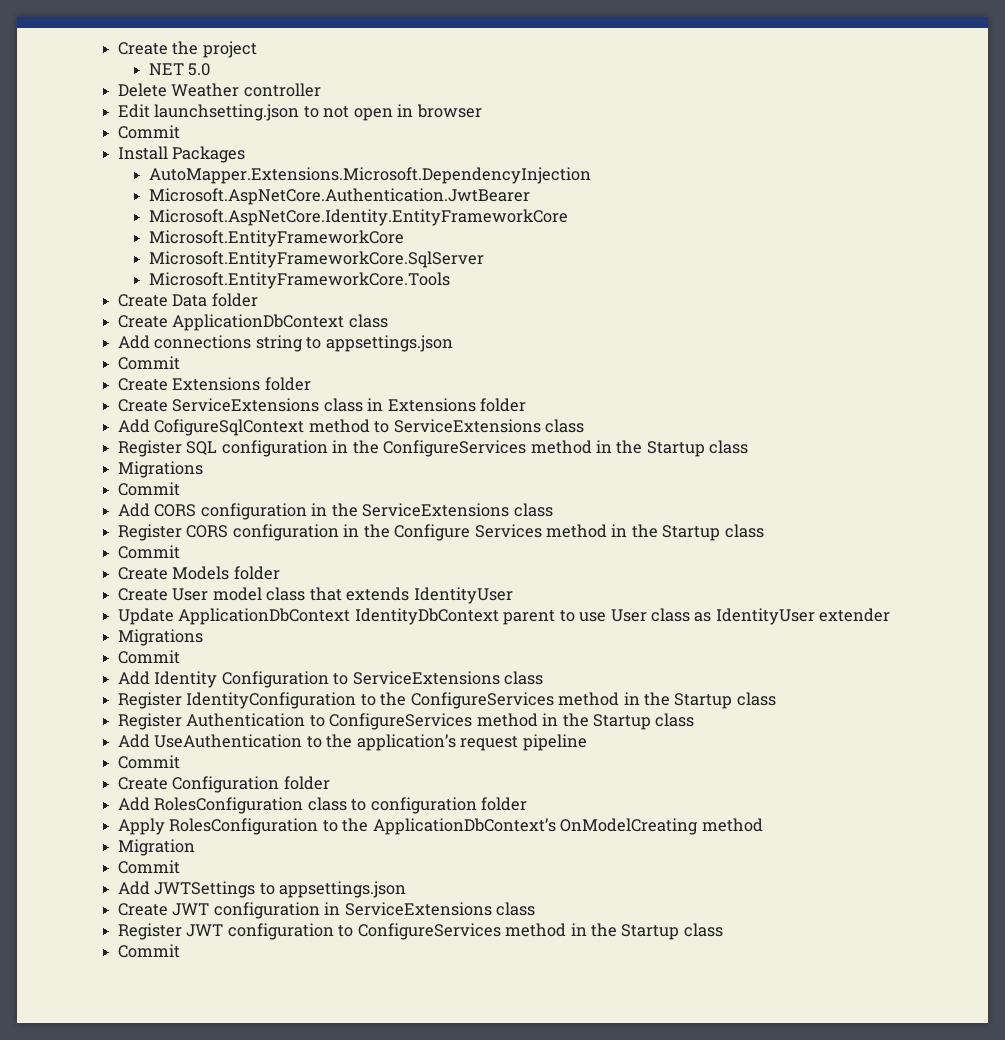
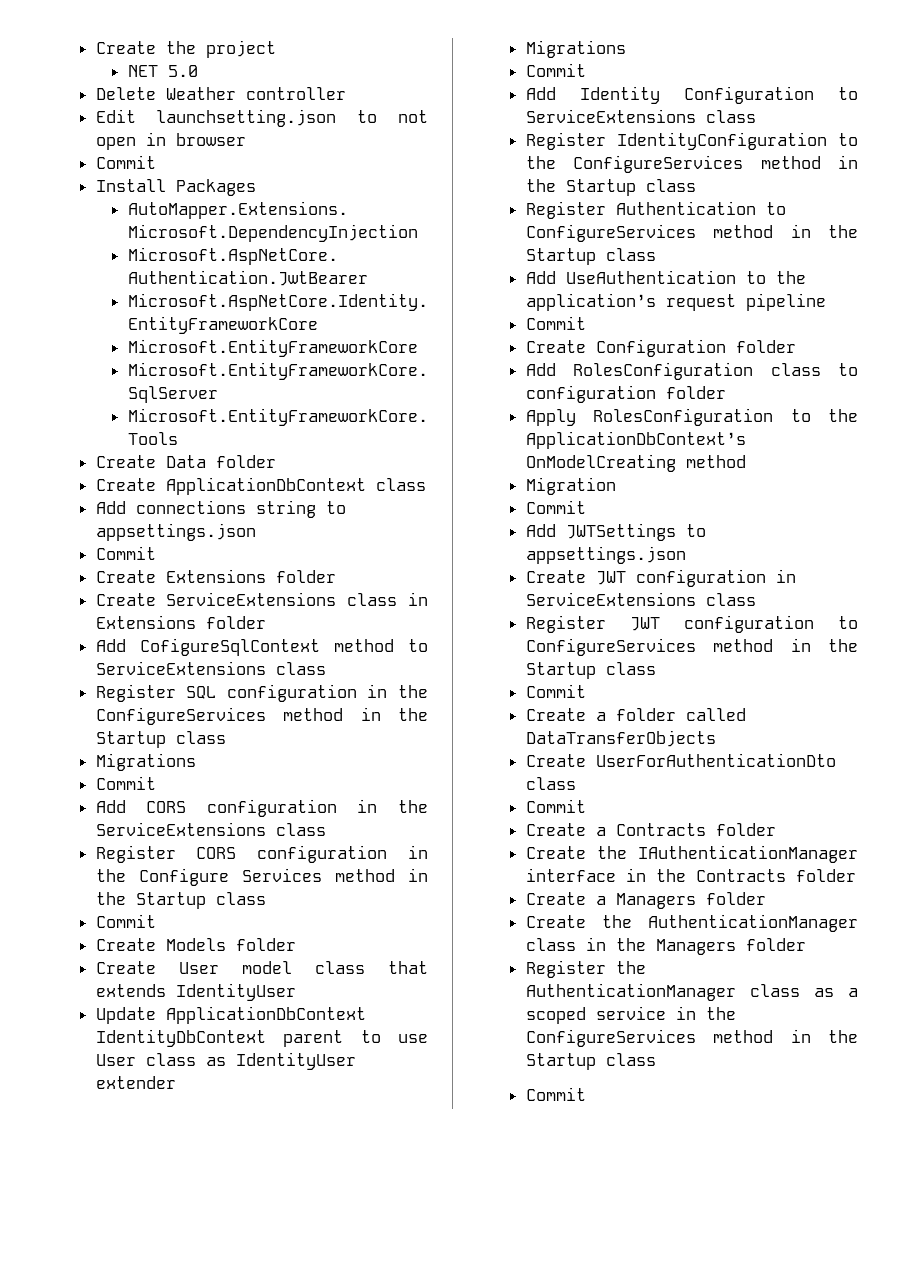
(180, 951) none -> [525,708,746,721] [525,730,716,747] [525,753,836,767] [525,777,576,790] [525,799,586,813] [525,823,776,836] [525,845,858,863] [525,868,856,882] [525,892,766,909] [525,914,858,932] [525,937,806,955] [525,960,646,978] [525,983,858,1001] [525,1006,736,1024] [525,1029,858,1047] [525,1053,656,1070] [525,1087,586,1101] // Create a folder called DataTransferObjects // Create UserForAuthenticationDto class // Commit // Create a Contracts folder // Create the IAuthenticationManager interface in the Contracts folder // Create a Managers folder // Create the AuthenticationManager class in the Managers folder // Register the AuthenticationManager class as a scoped service in the ConfigureServices method in the Startup class // Commit

